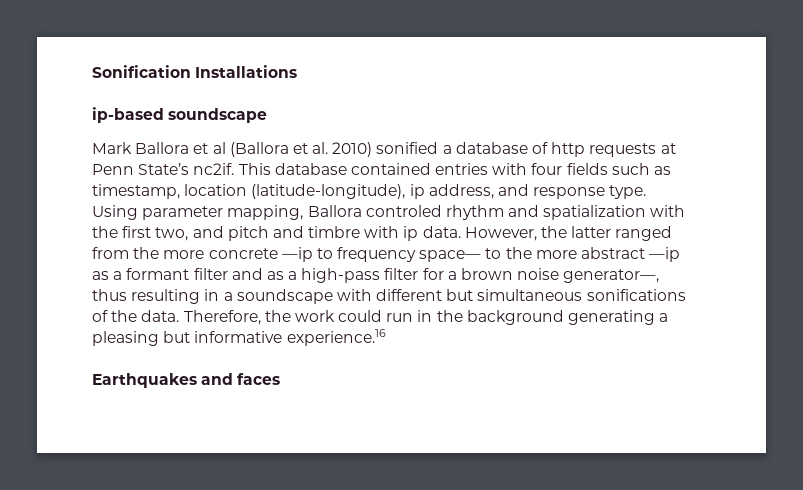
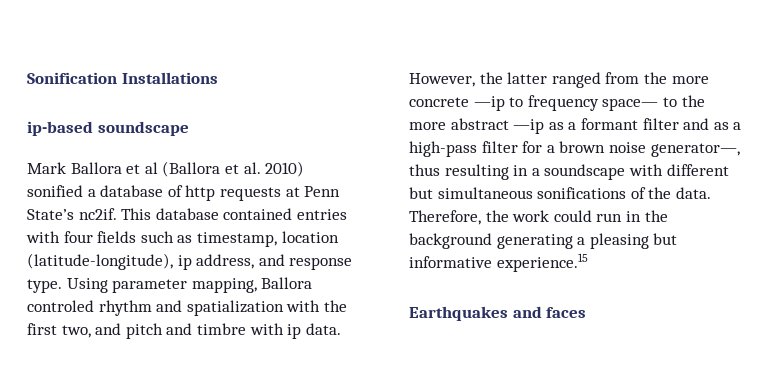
[286,329,386,346] experience.16 -> [496,253,588,272] experience.15

